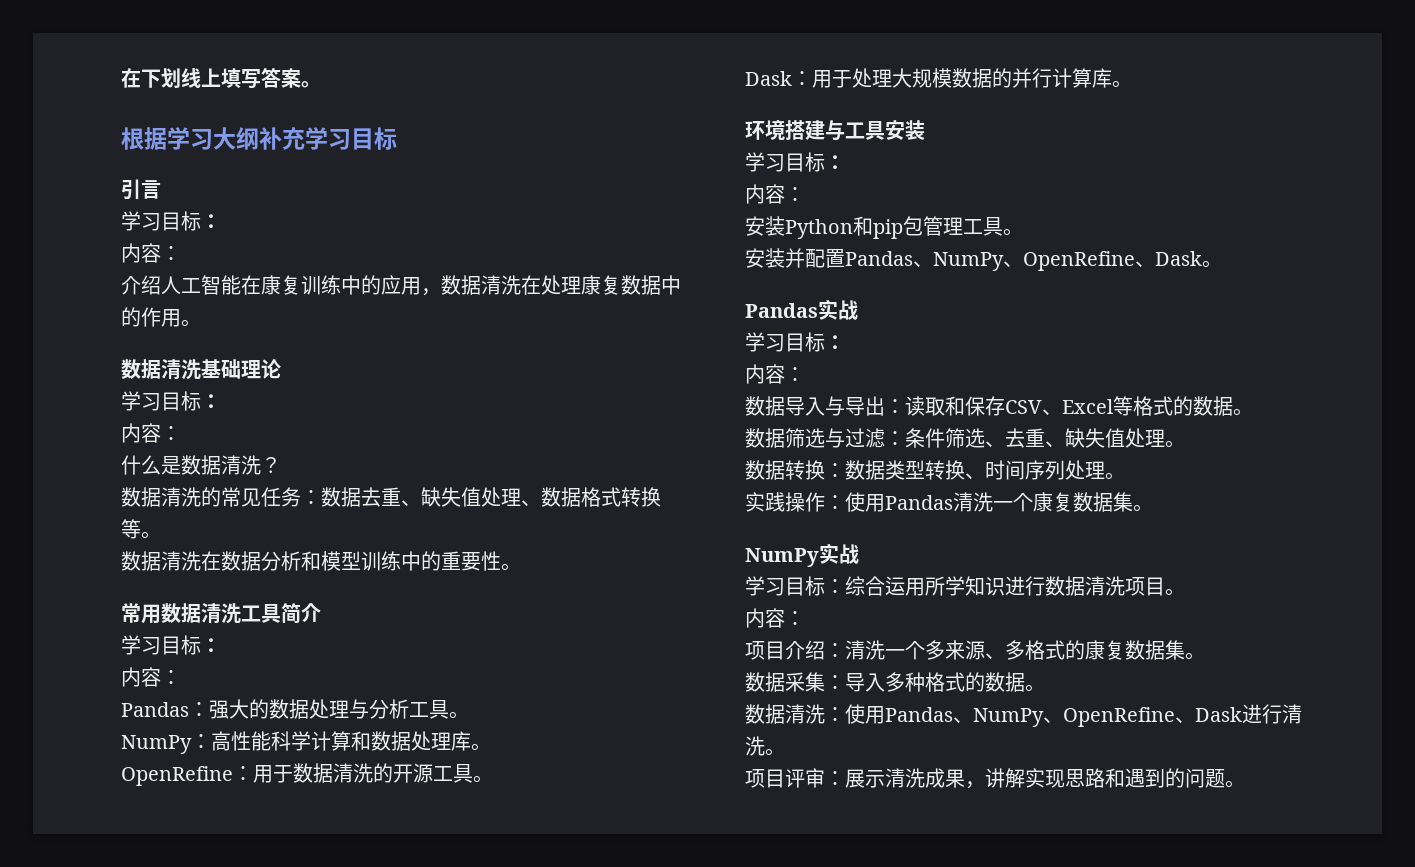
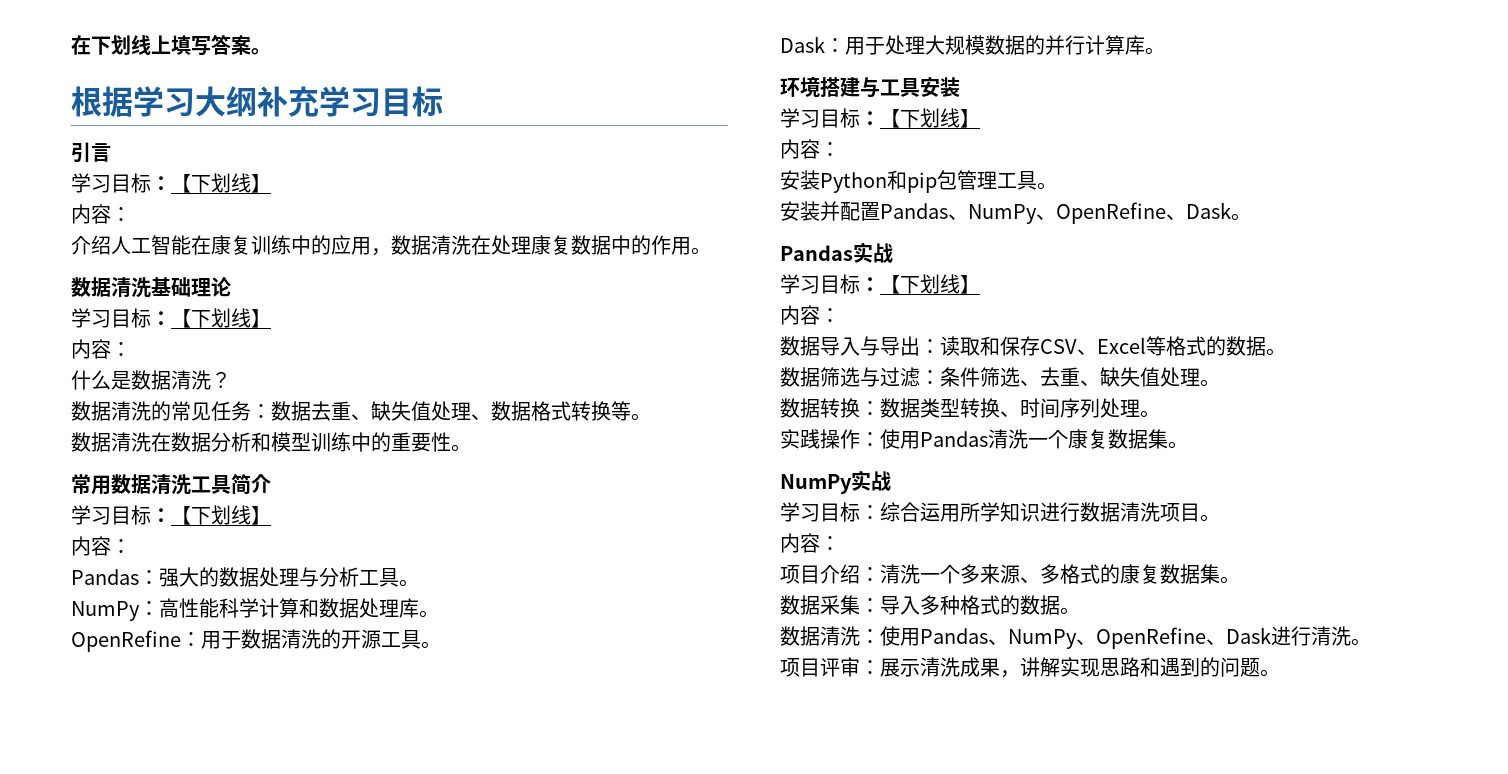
(221, 221) none -> [171,173,271,193] 【下划线】
(221, 401) none -> [171,308,271,328] 【下划线】
(221, 645) none -> [171,505,271,525] 【下划线】
(845, 162) none -> [880,108,980,128] 【下划线】
(845, 342) none -> [880,274,980,294] 【下划线】

